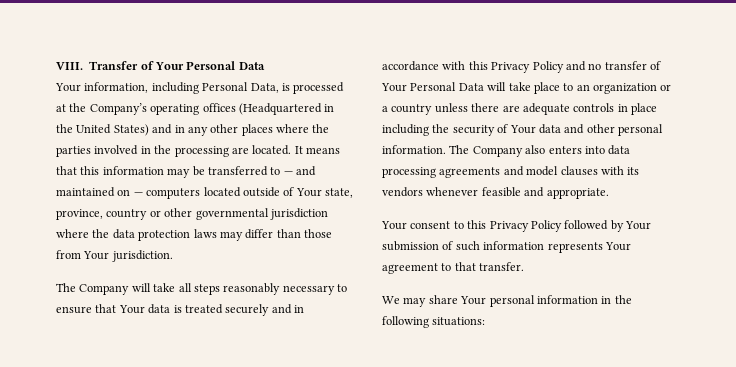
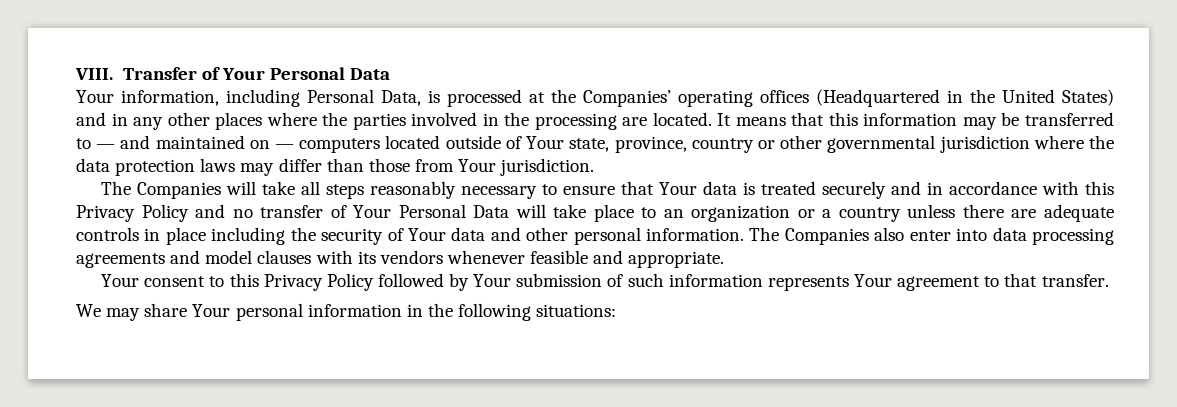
[89,103,147,115] Company’s -> [583,90,671,107] Companies’
[79,284,130,295] Company -> [137,182,222,199] Companies
[472,145,582,157] Company also enters -> [784,227,951,245] Companies also enter

